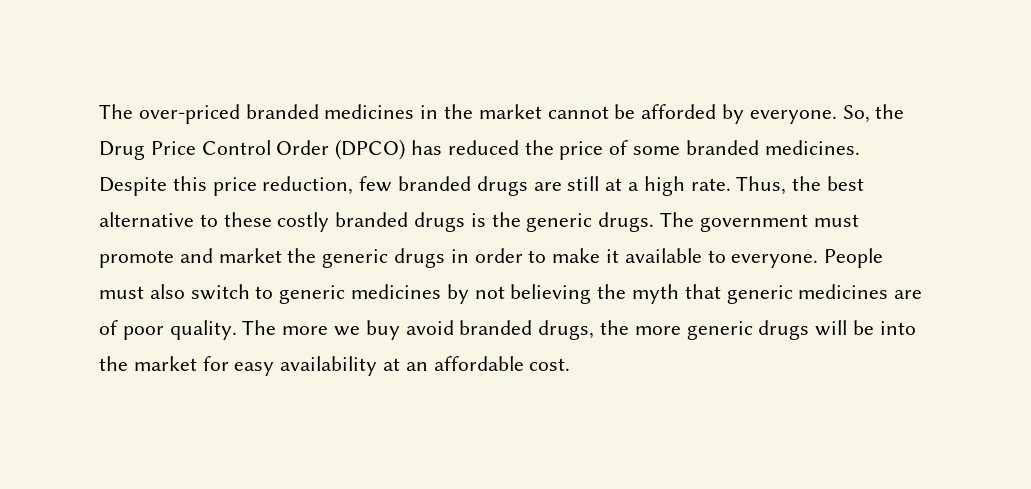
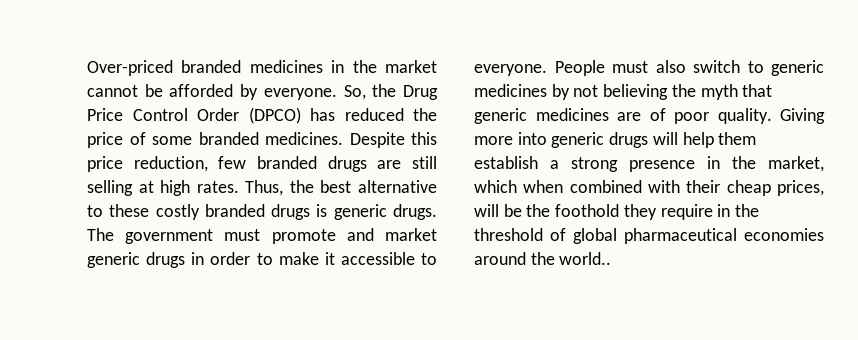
[99,104,240,124] The over-priced -> [87,60,173,76] Over-priced
[605,176,731,196] at a high rate. -> [87,180,239,196] selling at high rates.
[491,212,521,227] the -> (328, 210) none
[287,248,317,263] the -> (437, 234) none
[624,248,702,263] available -> [340,252,415,265] accessible
[242,320,916,340] [99,356,571,376] The more we buy avoid branded drugs, the more generic drugs will be into the market for easy availability at an affordable cost. -> [780,108,825,124] [474,132,757,148] [474,156,824,172] [474,180,824,196] [474,204,760,220] [474,228,824,244] [474,252,612,265] Giving more into generic drugs will help them establish a strong presence in the market, which when combined with their cheap prices, will be the foothold they require in the threshold of global pharmaceutical economies around the world..

